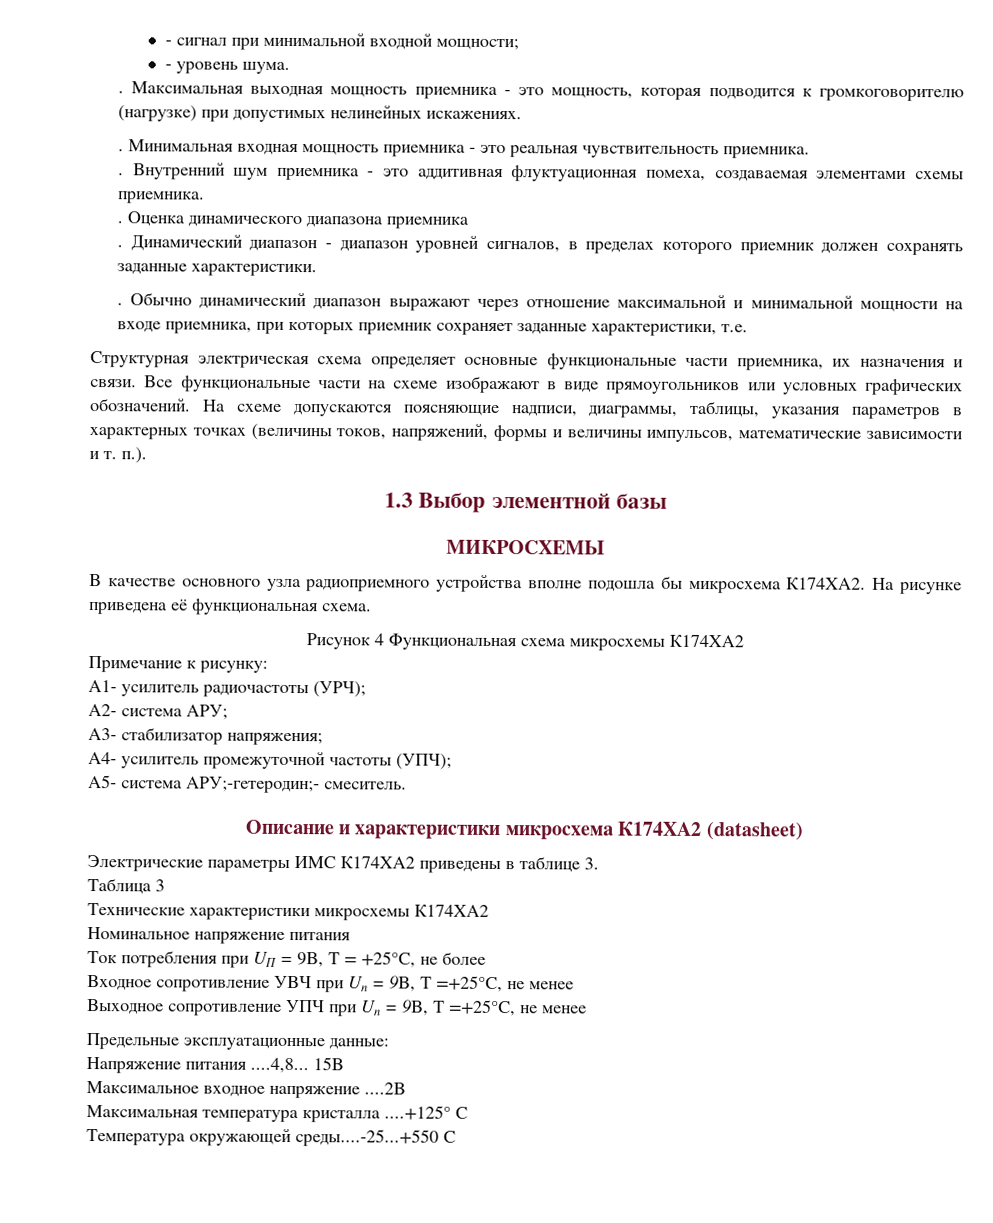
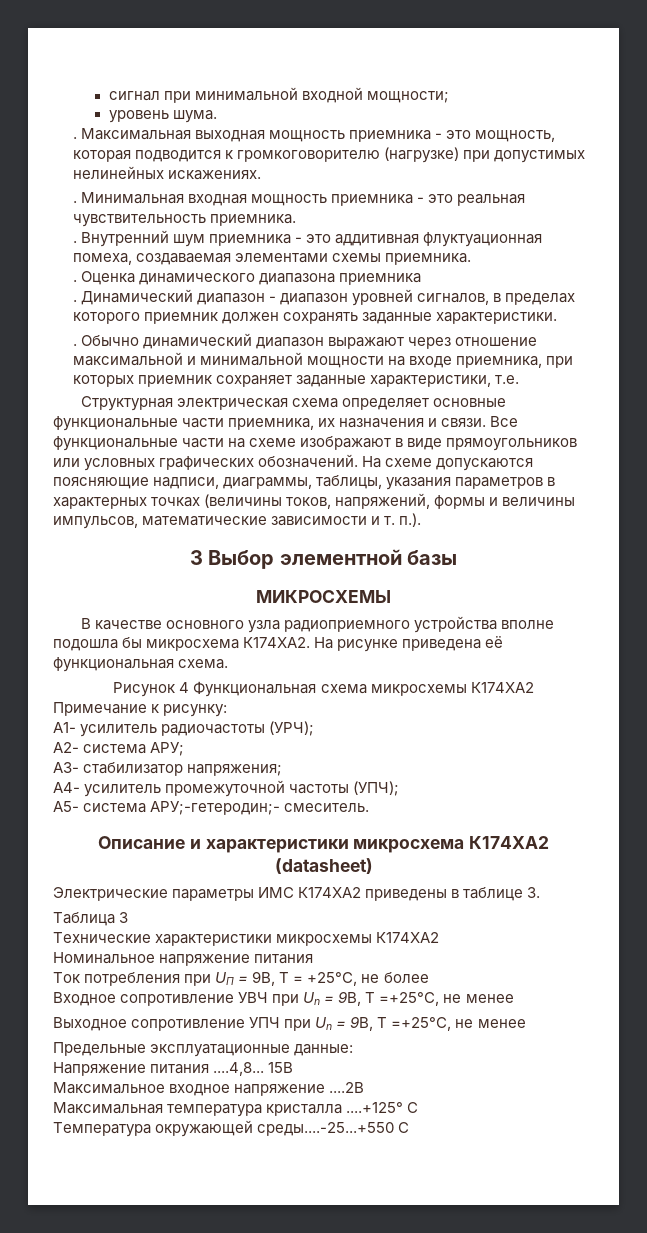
[164,40,172,46] - -> (108, 96) none
[164,64,172,70] - -> (449, 97) none
[384,492,414,508] 1.3 -> [189,550,203,565] 3

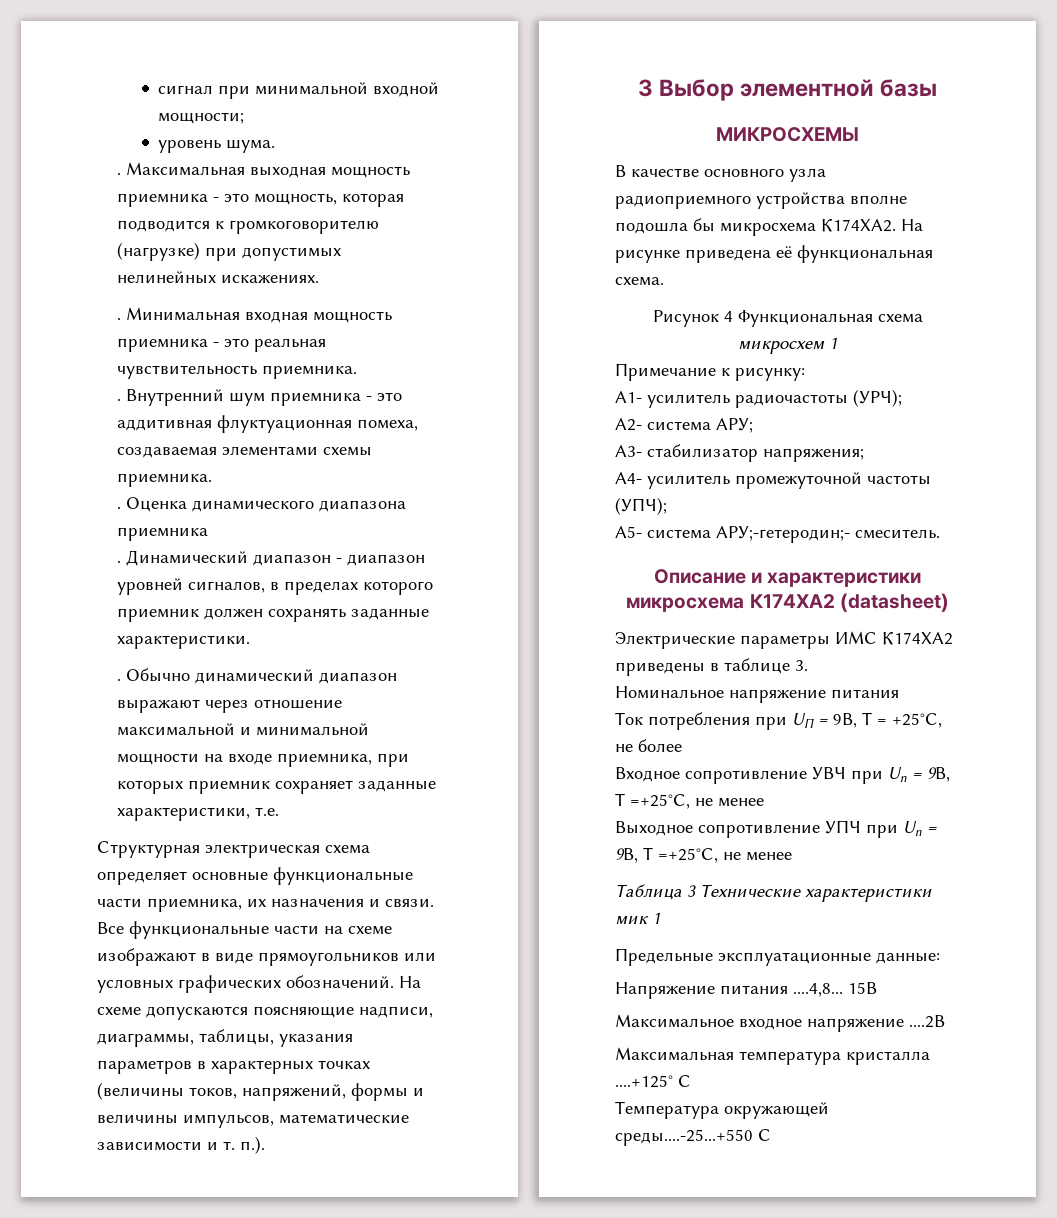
[370,682,534,696] микросхемы К174ХА2 -> [738,337,838,354] микросхем 1
[53,912,129,926] [53,932,440,946] // Таблица 3 // Технические характеристики микросхемы К174ХА2 -> (808, 665) none
(526, 1023) none -> [615,884,932,902] [615,912,661,925] // Таблица 3 Технические характеристики мик 1

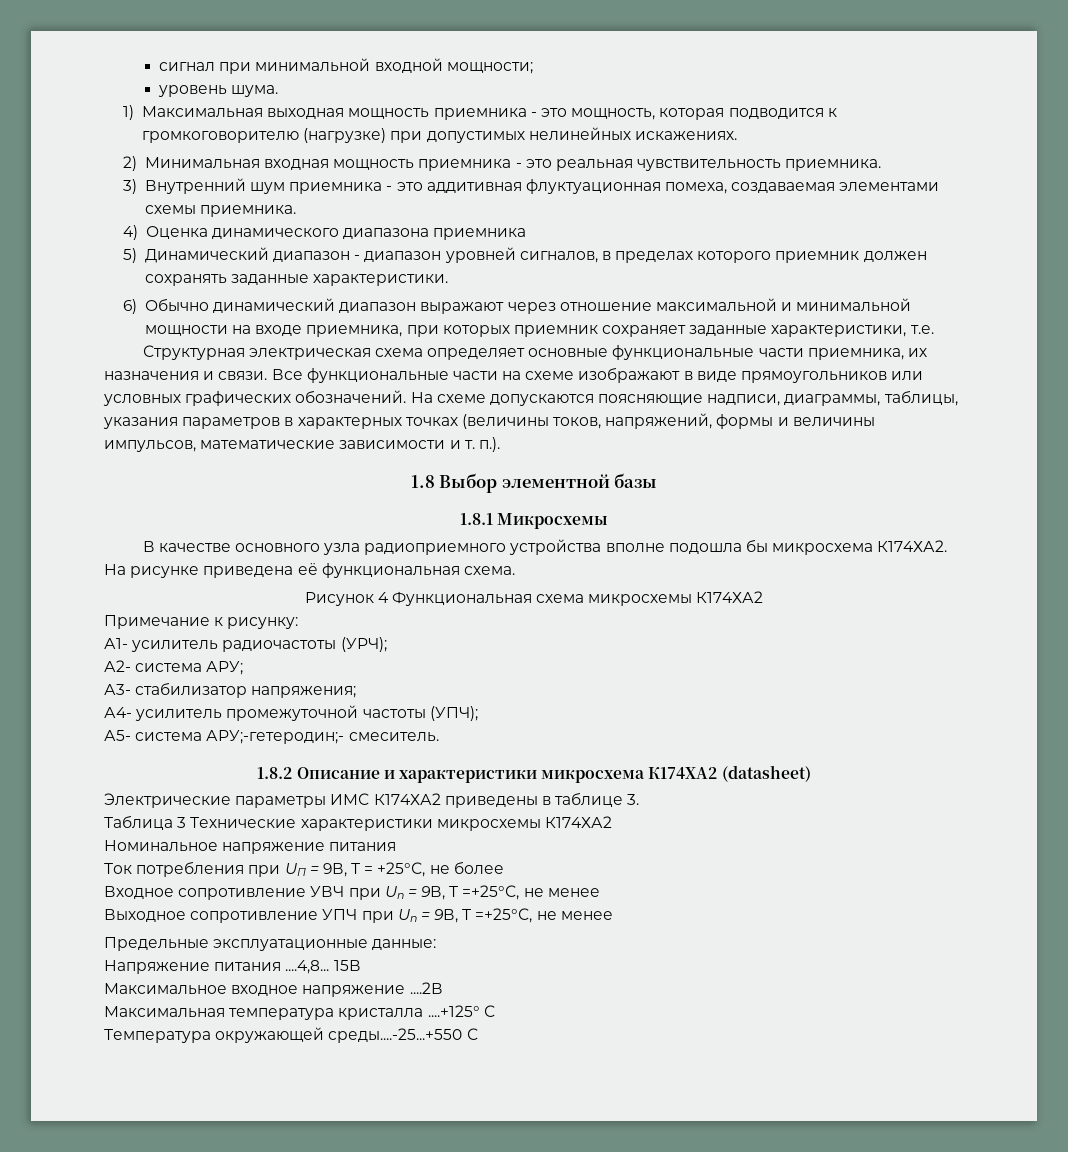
[117,172,122,175] . -> [123,105,135,120] 1)
[117,317,122,320] . -> [123,156,138,171] 2)
[117,398,122,401] . -> [123,179,138,194] 3)
[117,506,122,509] . -> [123,225,139,240] 4)
[117,560,122,563] . -> [123,248,138,263] 5)
[117,678,122,681] . -> [123,299,138,314] 6)
[637,79,653,97] 3 -> [410,475,435,488] 1.8
[716,127,859,142] МИКРОСХЕМЫ -> [459,513,609,529] 1.8.1 Микросхемы
[738,337,838,354] микросхем 1 -> [588,591,764,606] микросхемы К174ХА2
(940, 534) none -> [257,767,293,779] 1.8.2
(808, 665) none -> [104,815,612,831] // Таблица 3 Технические характеристики микросхемы К174ХА2
[615,884,932,902] [615,912,661,925] // Таблица 3 Технические характеристики мик 1 -> (613, 915) none

